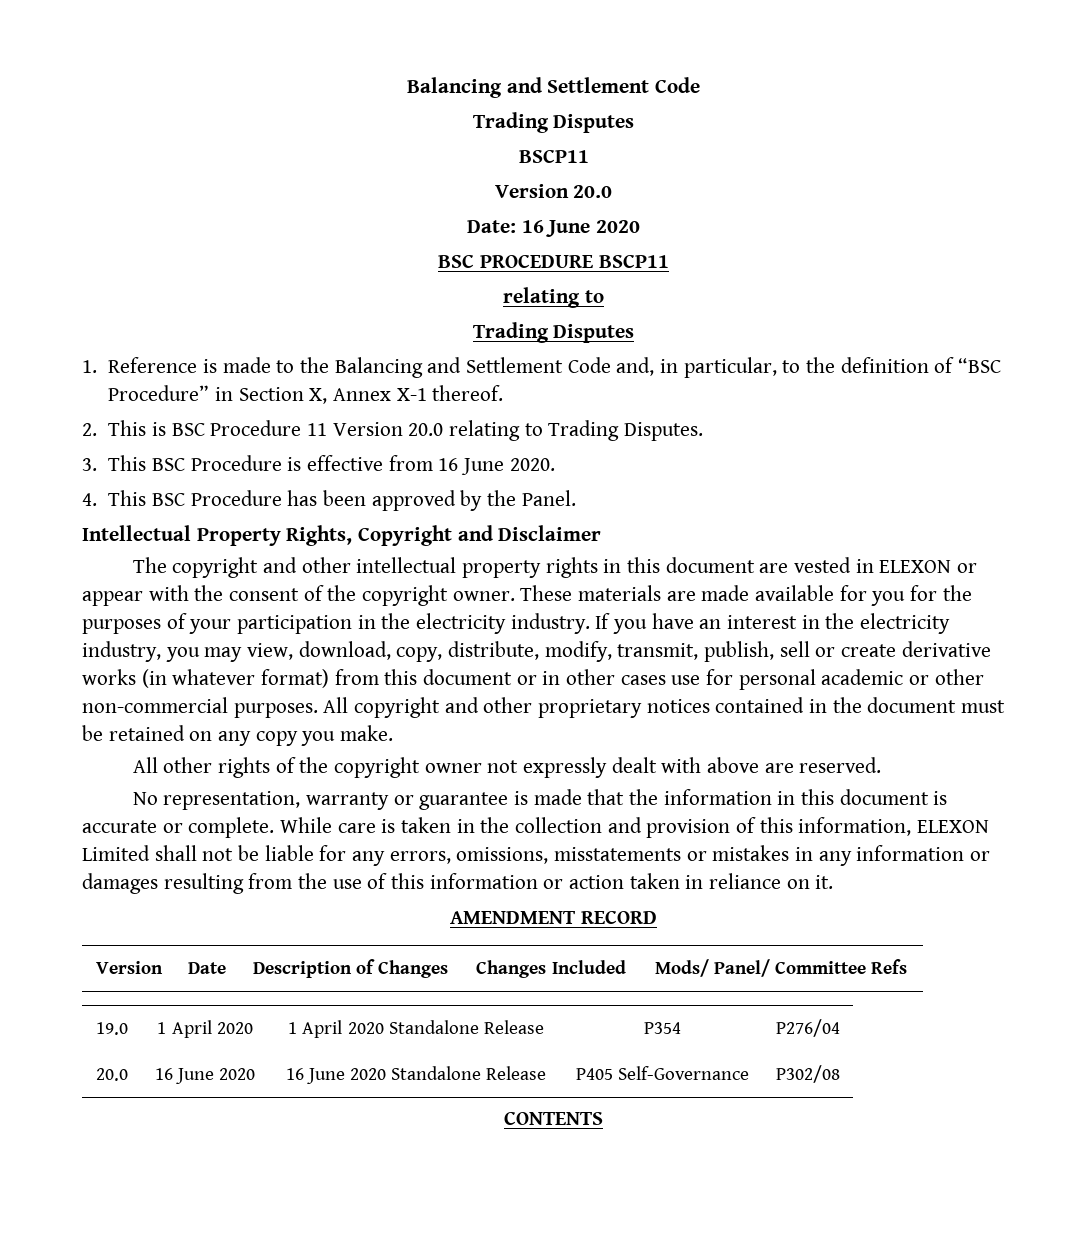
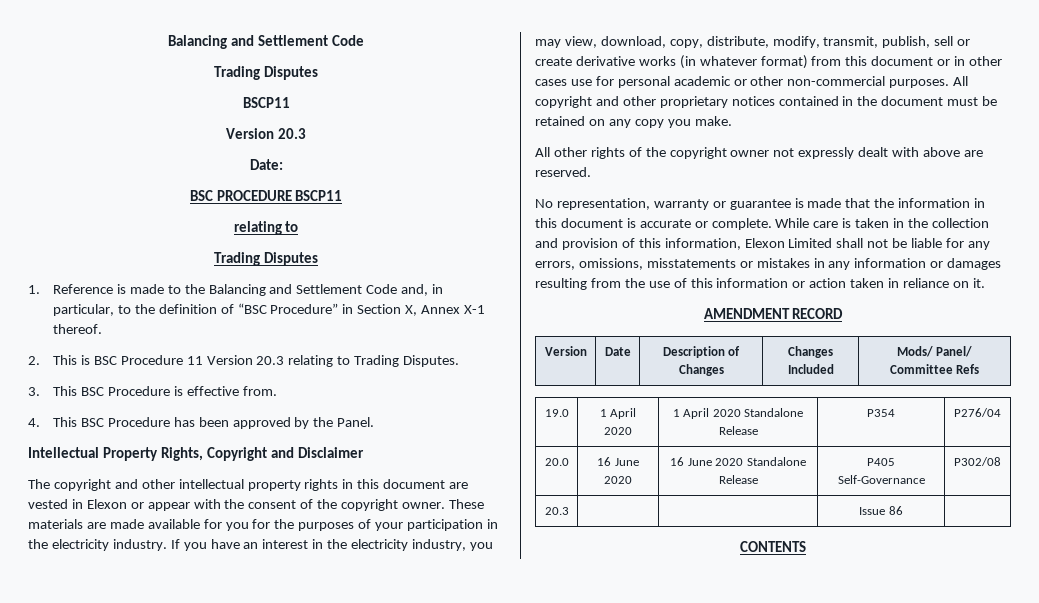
[573,185,613,198] 20.0 -> [277,128,306,139] 20.3
[521,220,641,237] 16 June 2020 -> (283, 164) none
[408,423,444,436] 20.0 -> [256,356,285,365] 20.3
[388,455,555,475] from 16 June 2020. -> [242,386,277,396] from.
[879,560,952,573] ELEXON -> [86,499,127,509] Elexon
[917,820,990,833] ELEXON -> [744,238,785,248] Elexon
(840, 1074) none -> [544,507,569,515] [859,506,903,515] // 20.3 | | | Issue 86 |

